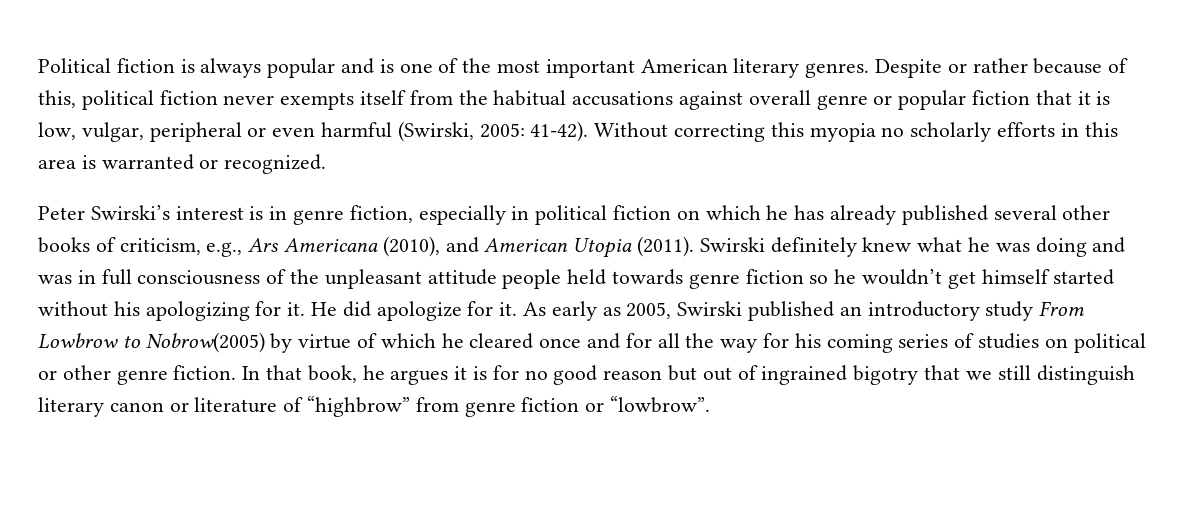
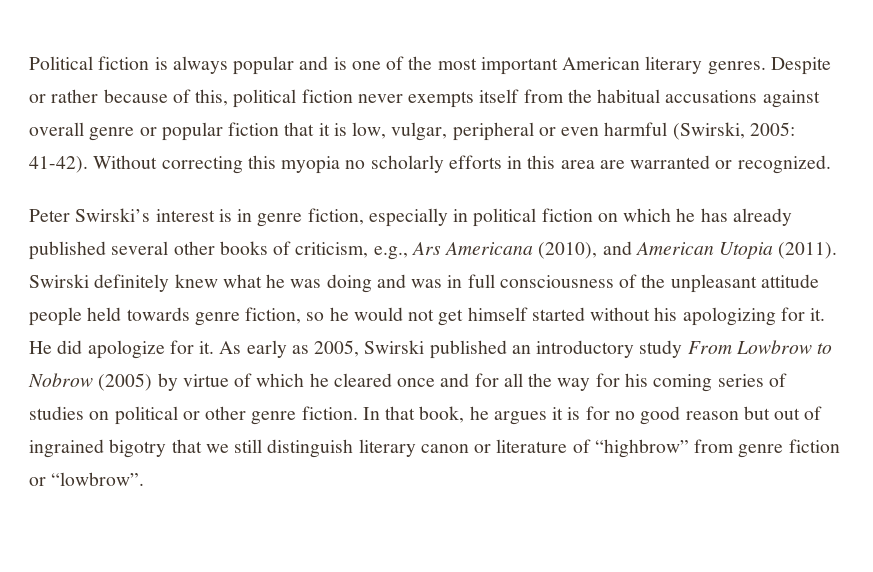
[81,155,96,169] is -> [599,160,625,169] are
[745,269,804,284] fiction -> [245,307,302,324] fiction,
[862,269,943,285] wouldn’t -> [353,307,435,321] would not
[145,332,265,353] Nobrow(2005) -> [28,373,153,391] Nobrow (2005)

